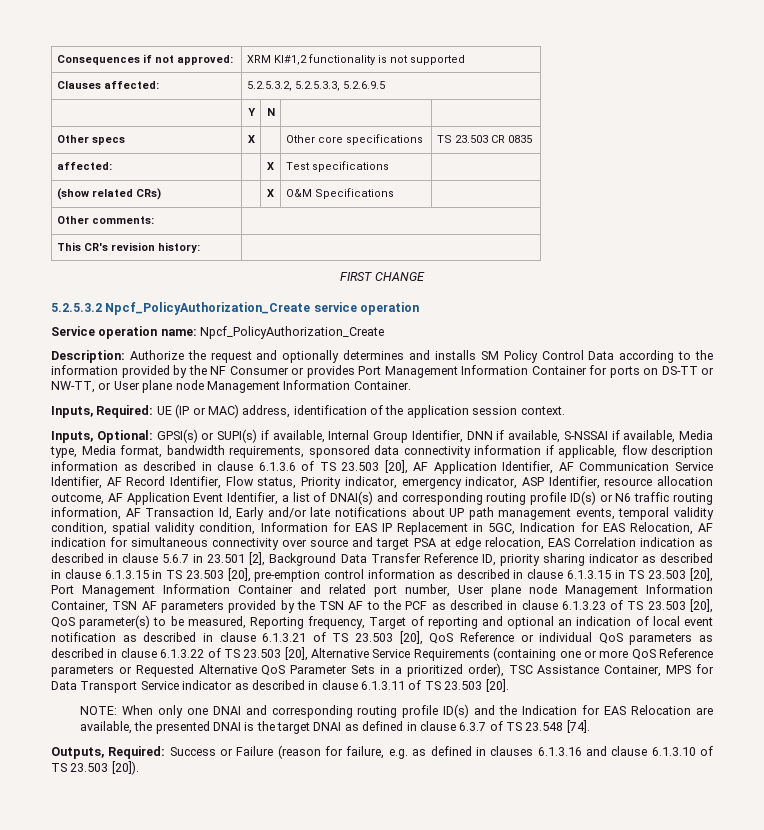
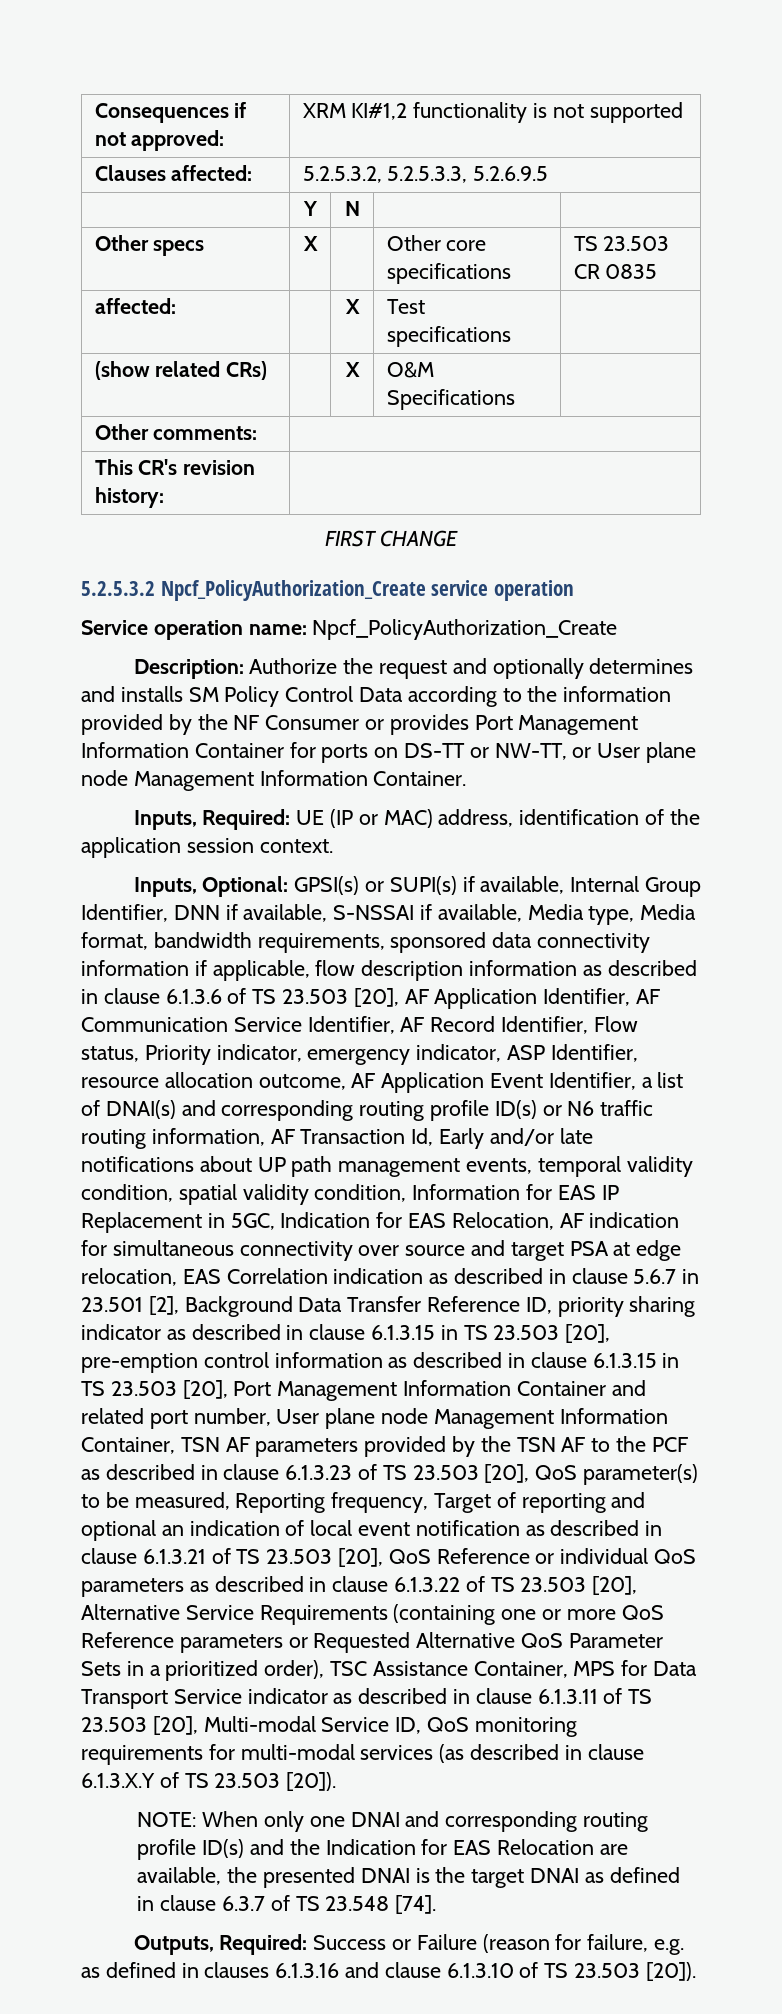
[485,679,509,692] [20]. -> [152,1716,577,1737] [81,1744,644,1765] [81,1772,337,1791] [20], Multi-modal Service ID, QoS monitoring requirements for multi-modal services (as described in clause 6.1.3.X.Y of TS 23.503 [20]).

